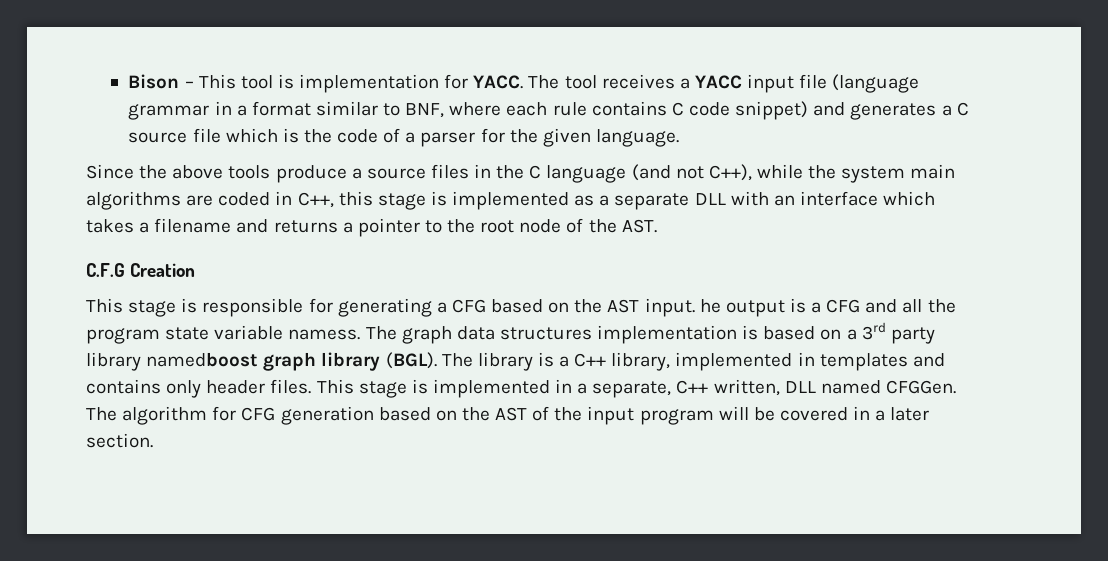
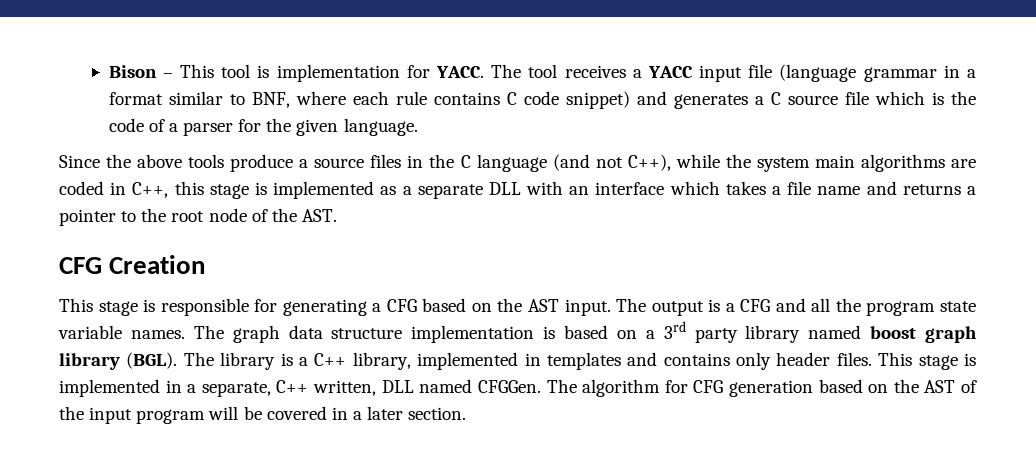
[154,218,232,233] filename -> [787,181,861,195] file name
[86,263,125,277] C.F.G -> [59,257,102,274] CFG
[699,299,721,313] he -> [616,298,647,312] The
[288,329,361,340] namess. -> [130,330,185,339] names.
[499,327,592,340] structures -> [331,328,403,339] structure
[146,352,259,367] namedboost -> [808,325,917,339] named boost

